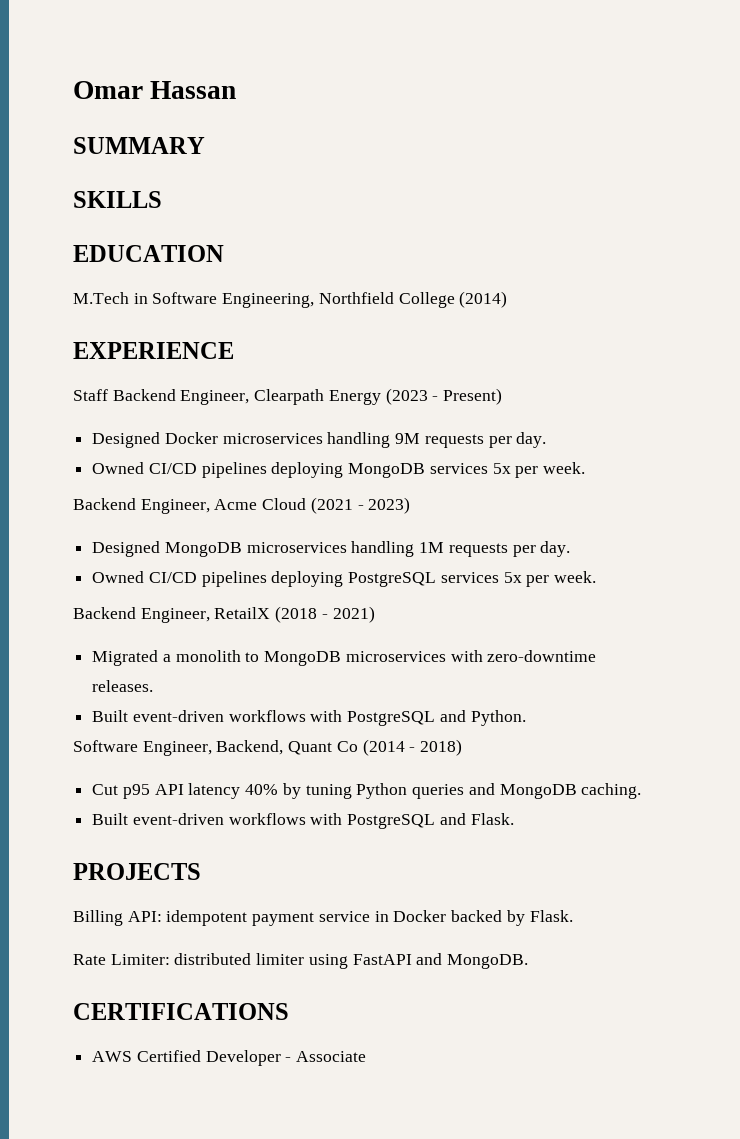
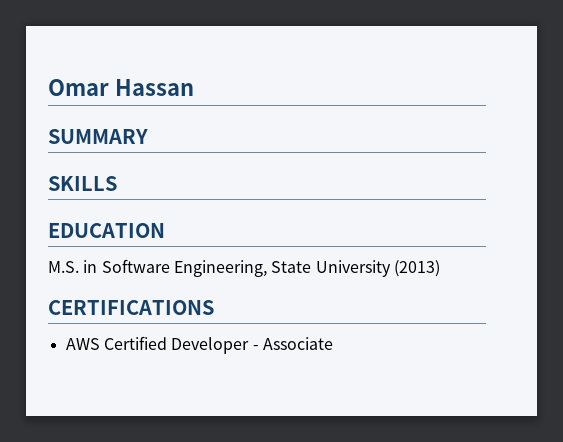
[73,292,129,304] M.Tech -> [48,261,79,273] M.S.
[318,291,508,308] [73,342,234,359] [73,388,503,405] [92,432,547,448] [92,462,586,478] [73,497,411,514] [92,541,571,557] [92,571,597,587] [73,606,375,623] [92,650,597,666] [92,680,154,692] [92,710,526,726] [73,739,463,756] [92,783,642,799] [92,813,514,829] [73,863,201,880] [73,910,573,926] [73,953,529,969] Northfield College (2014) // EXPERIENCE // Staff Backend Engineer, Clearpath Energy (2023 - Present) // Designed Docker microservices handling 9M requests per day. // Owned CI/CD pipelines deploying MongoDB services 5x per week. // Backend Engineer, Acme Cloud (2021 - 2023) // Designed MongoDB microservices handling 1M requests per day. // Owned CI/CD pipelines deploying PostgreSQL services 5x per week. // Backend Engineer, RetailX (2018 - 2021) // Migrated a monolith to MongoDB microservices with zero-downtime releases. // Built event-driven workflows with PostgreSQL and Python. // Software Engineer, Backend, Quant Co (2014 - 2018) // Cut p95 API latency 40% by tuning Python queries and MongoDB caching. // Built event-driven workflows with PostgreSQL and Flask. // PROJECTS // Billing API: idempotent payment service in Docker backed by Flask. // Rate Limiter: distributed limiter using FastAPI and MongoDB. -> [271,260,440,277] State University (2013)

